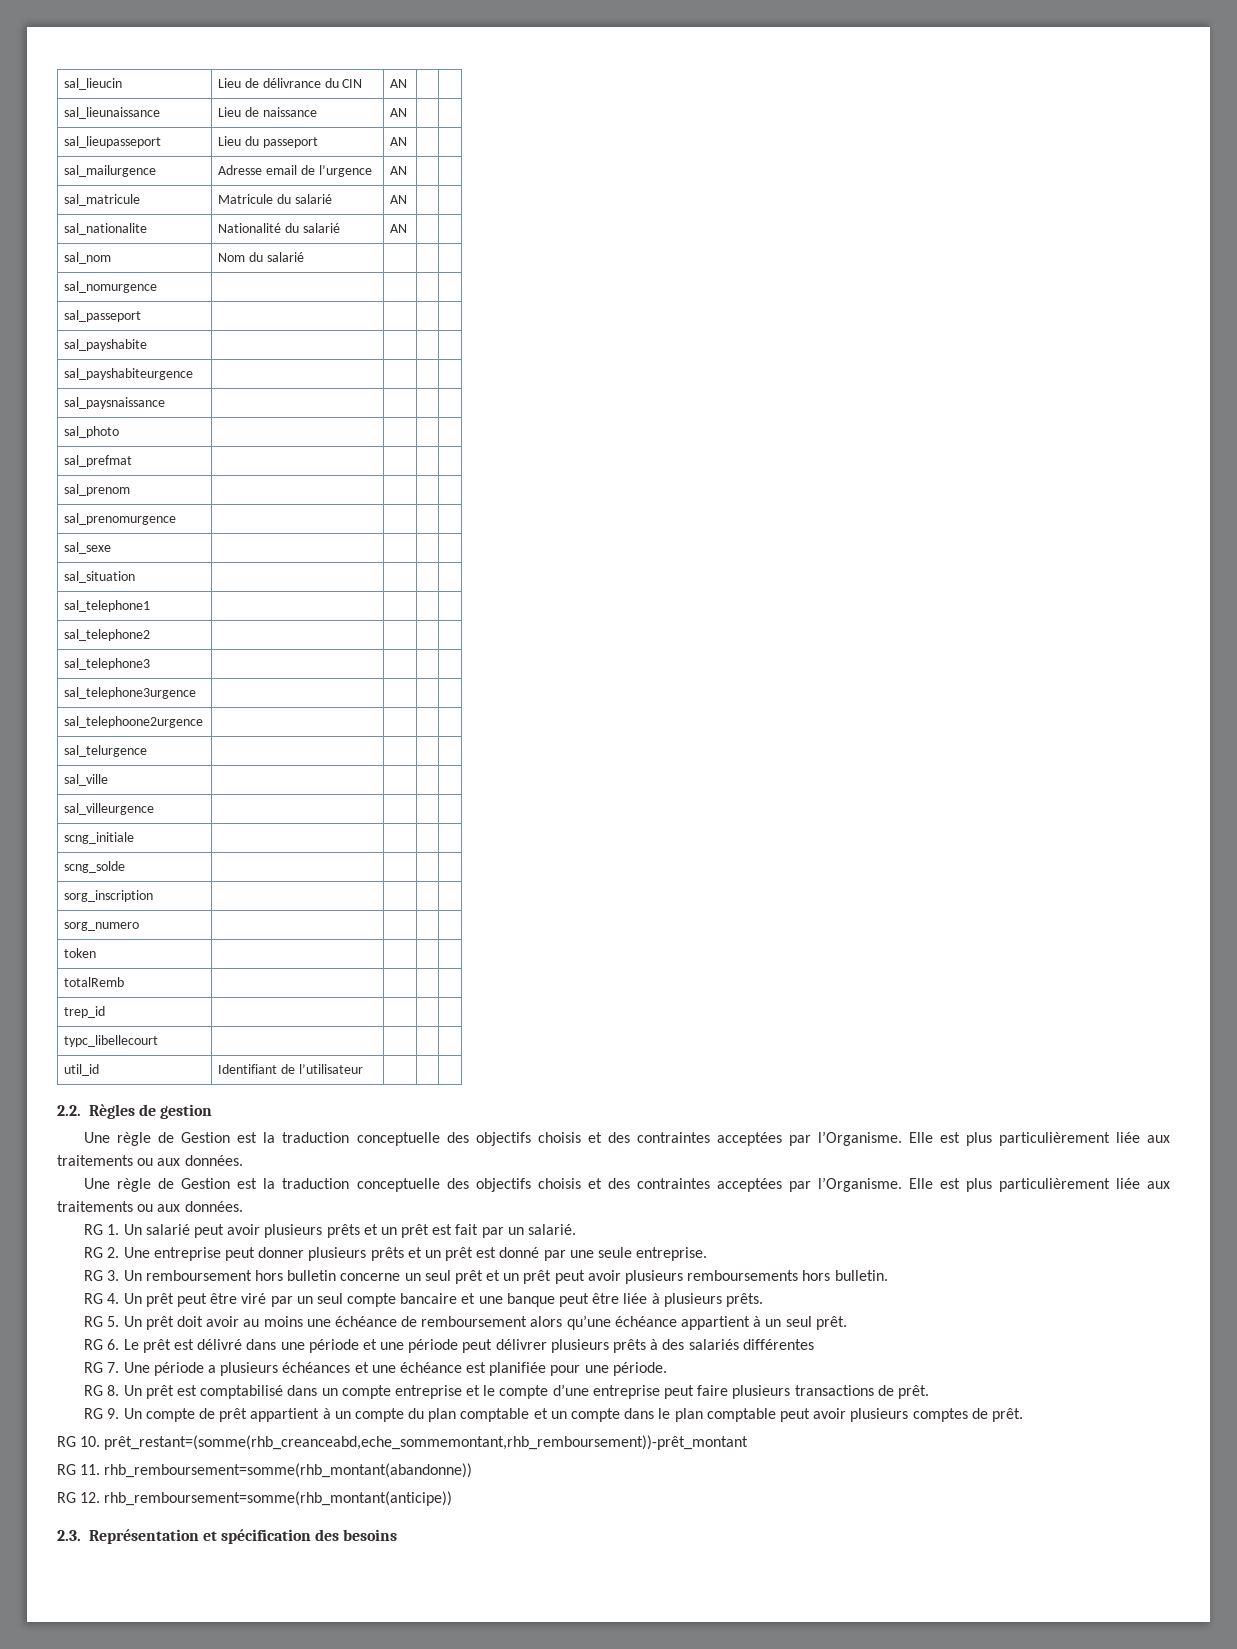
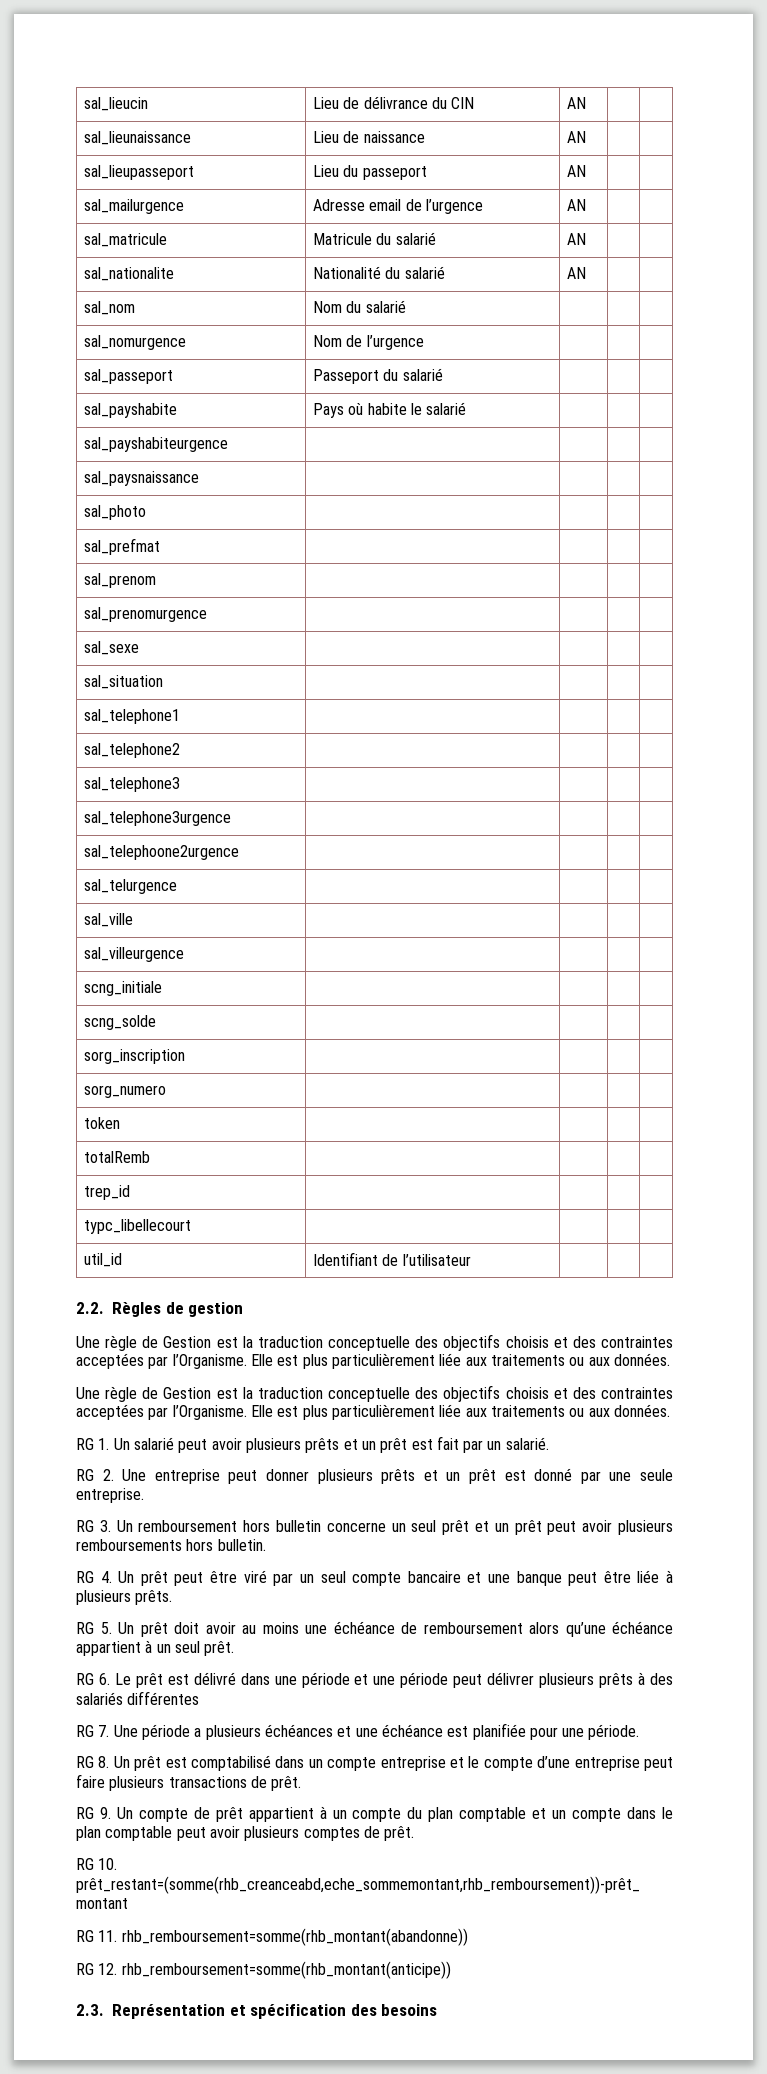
[64,310,142,322] [64,339,148,351] | | | // sal_passeport | | | | // sal_payshabite | -> [313,335,424,350] [84,369,174,384] [313,368,443,384] [84,403,178,418] [313,402,467,418] Nom de l’urgence | | | // sal_passeport | Passeport du salarié | | | // sal_payshabite | Pays où habite le salarié

